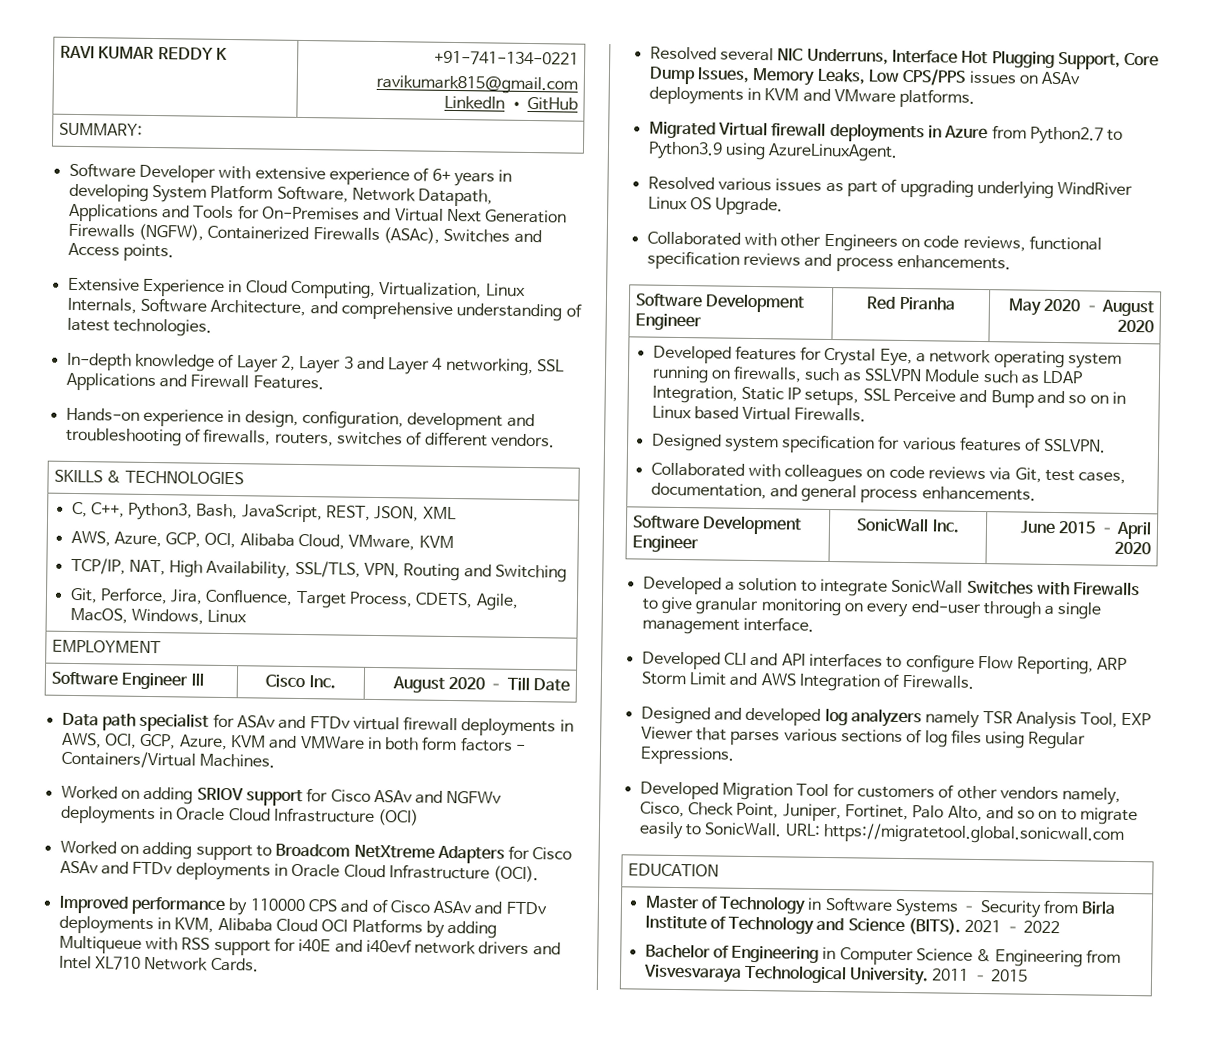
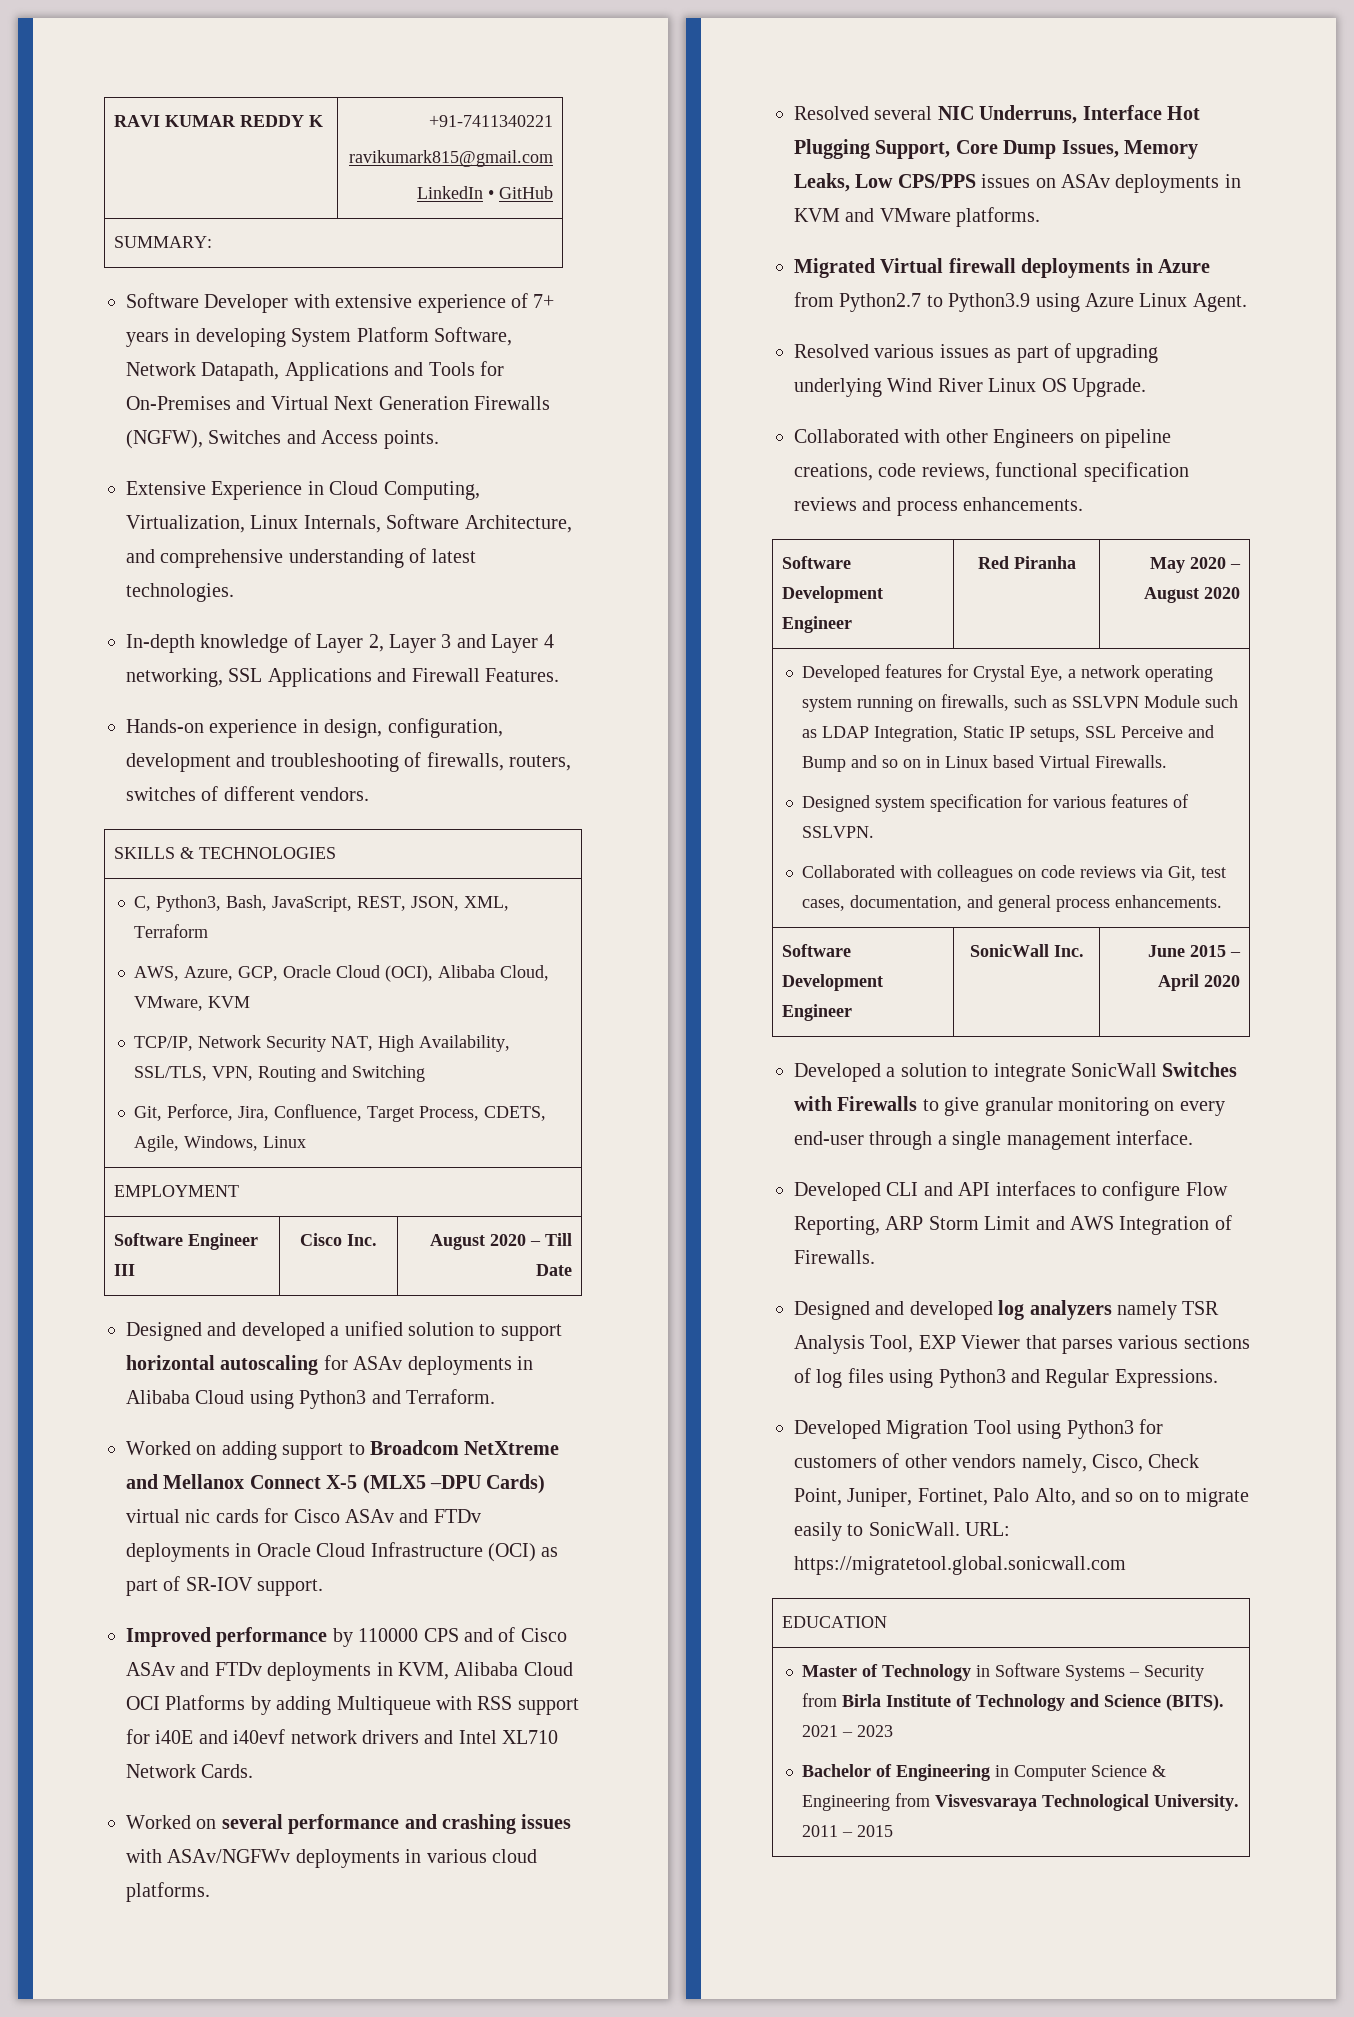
[434,50,580,66] +91-741-134-0221 -> [429,115,554,127] +91-7411340221
[431,168,451,181] 6+ -> [533,294,555,308] 7+
[207,225,440,244] Containerized Firewalls (ASAc), -> (203, 439) none
[90,502,125,518] C++, -> (151, 903) none
[422,506,457,521] XML -> [463,896,509,911] [133,924,208,938] XML, Terraform
[204,532,237,549] OCI, -> [282,965,433,982] Oracle Cloud (OCI),
(126, 566) none -> [197,1035,326,1052] Network Security
[69,607,128,624] MacOS, -> (179, 1143) none
[61,712,574,737] [60,732,527,752] [60,750,275,769] [60,785,503,807] [59,805,420,826] Data path specialist for ASAv and FTDv virtual firewall deployments in AWS, OCI, GCP, Azure, KVM and VMWare in both form factors - Containers/Virtual Machines. // Worked on adding SRIOV support for Cisco ASAv and NGFWv deployments in Oracle Cloud Infrastructure (OCI) -> [126,1321,562,1341] [126,1355,533,1375] [126,1389,495,1409] Designed and developed a unified solution to support horizontal autoscaling for ASAv deployments in Alibaba Cloud using Python3 and Terraform.
[436,845,505,864] Adapters -> [126,1474,546,1494] [126,1509,259,1523] and Mellanox Connect X-5 (MLX5 –DPU Cards) virtual nic cards
[493,865,540,883] (OCI). -> [488,1543,559,1562] [126,1576,324,1596] (OCI) as part of SR-IOV support.
(259, 964) none -> [126,1814,572,1834] [126,1849,537,1868] [126,1882,210,1902] // Worked on several performance and crashing issues with ASAv/NGFWv deployments in various cloud platforms.
[768,143,899,162] AzureLinuxAgent. -> [1085,293,1247,312] Azure Linux Agent.
[1057,182,1134,196] WindRiver -> [887,378,983,392] Wind River
(920, 242) none -> [1105,429,1171,448] [794,463,873,481] pipeline creations,
(1026, 740) none -> [938,1369,1040,1388] Python3 and
(830, 790) none -> [1017,1420,1134,1439] using Python3
[1023,920,1061,934] 2022 -> [856,1725,893,1737] 2023

